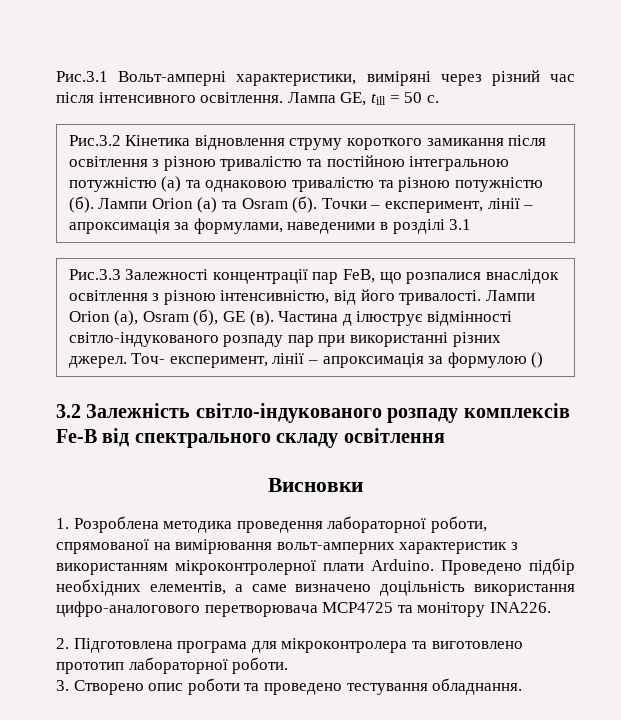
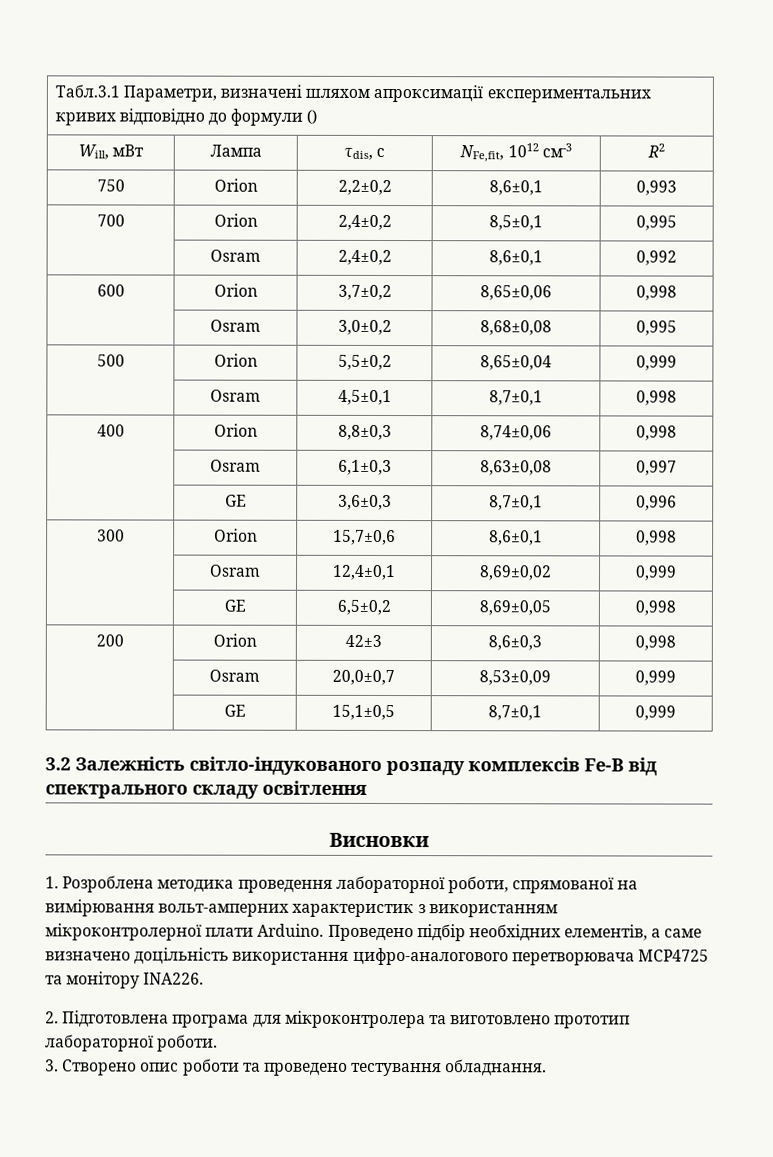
[56,70,575,86] [56,92,439,106] [68,135,547,150] [68,155,510,171] [68,176,543,192] [68,196,534,213] [68,218,472,234] [68,269,559,284] [68,289,535,305] [68,309,512,326] [68,332,501,347] [68,352,544,368] Рис.3.1 Вольт-амперні характеристики, виміряні через різний час після інтенсивного освітлення. Лампа GE, till = 50 c. // Рис.3.2 Кінетика відновлення струму короткого замикання після освітлення з різною тривалістю та постійною інтегральною потужністю (а) та однаковою тривалістю та різною потужністю (б). Лампи Orion (a) та Osram (б). Точки – експеримент, лінії – апроксимація за формулами, наведеними в розділі 3.1 // Рис.3.3 Залежності концентрації пар FeB, що розпалися внаслідок освітлення з різною інтенсивністю, від його тривалості. Лампи Orion (a), Osram (б), GE (в). Частина д ілюструє відмінності світло-індукованого розпаду пар при використанні різних джерел. Точ- експеримент, лінії – апроксимація за формулою () -> [54,84,651,103] [54,108,318,126] [77,144,145,160] [209,144,262,157] [343,147,386,160] [459,143,572,163] [647,143,665,158] [96,179,125,192] [213,178,258,192] [337,179,392,196] [489,180,543,196] [636,180,677,196] [96,214,125,227] [213,213,258,227] [337,214,392,231] [489,215,543,231] [636,215,677,231] [210,249,261,262] [337,249,392,266] [489,250,543,266] [636,250,677,266] [96,284,125,297] [213,283,258,297] [337,284,392,301] [480,285,552,301] [636,285,677,301] [210,319,261,332] [337,319,392,336] [480,320,552,336] [636,320,677,336] [96,354,125,367] [213,353,258,367] [337,354,392,371] [480,355,552,371] [636,355,677,371] [210,389,261,402] [337,389,392,406] [489,390,543,406] [636,390,677,406] [96,424,125,437] [213,423,258,437] [337,424,392,441] [480,425,552,441] [636,425,677,441] [210,459,261,472] [337,459,392,476] [480,460,552,476] [636,460,677,476] [224,494,247,507] [337,494,392,511] [489,495,543,511] [636,495,677,511] [96,529,125,542] [213,528,258,542] [333,529,396,546] [489,530,543,546] [636,530,677,546] [210,564,261,577] [332,564,396,581] [479,565,552,581] [635,565,677,581] [223,599,246,612] [336,599,391,616] [479,600,551,616] [635,600,676,616] [95,634,124,647] [212,633,257,647] [345,634,382,647] [488,635,542,651] [635,635,676,651] [209,669,260,682] [332,669,395,686] [479,670,551,686] [635,670,676,686] [223,704,246,717] [332,704,395,721] [488,705,542,721] [635,705,676,721] Табл.3.1 Параметри, визначені шляхом апроксимації експериментальних кривих відповідно до формули () // Will, мВт | Лампа | τdis, c | NFe,fit, 1012 см-3 | R2 // 750 | Orion | 2,2±0,2 | 8,6±0,1 | 0,993 // 700 | Orion | 2,4±0,2 | 8,5±0,1 | 0,995 // | Osram | 2,4±0,2 | 8,6±0,1 | 0,992 // 600 | Orion | 3,7±0,2 | 8,65±0,06 | 0,998 // | Osram | 3,0±0,2 | 8,68±0,08 | 0,995 // 500 | Orion | 5,5±0,2 | 8,65±0,04 | 0,999 // | Osram | 4,5±0,1 | 8,7±0,1 | 0,998 // 400 | Orion | 8,8±0,3 | 8,74±0,06 | 0,998 // | Osram | 6,1±0,3 | 8,63±0,08 | 0,997 // | GE | 3,6±0,3 | 8,7±0,1 | 0,996 // 300 | Orion | 15,7±0,6 | 8,6±0,1 | 0,998 // | Osram | 12,4±0,1 | 8,69±0,02 | 0,999 // | GE | 6,5±0,2 | 8,69±0,05 | 0,998 // 200 | Orion | 42±3 | 8,6±0,3 | 0,998 // | Osram | 20,0±0,7 | 8,53±0,09 | 0,999 // | GE | 15,1±0,5 | 8,7±0,1 | 0,999

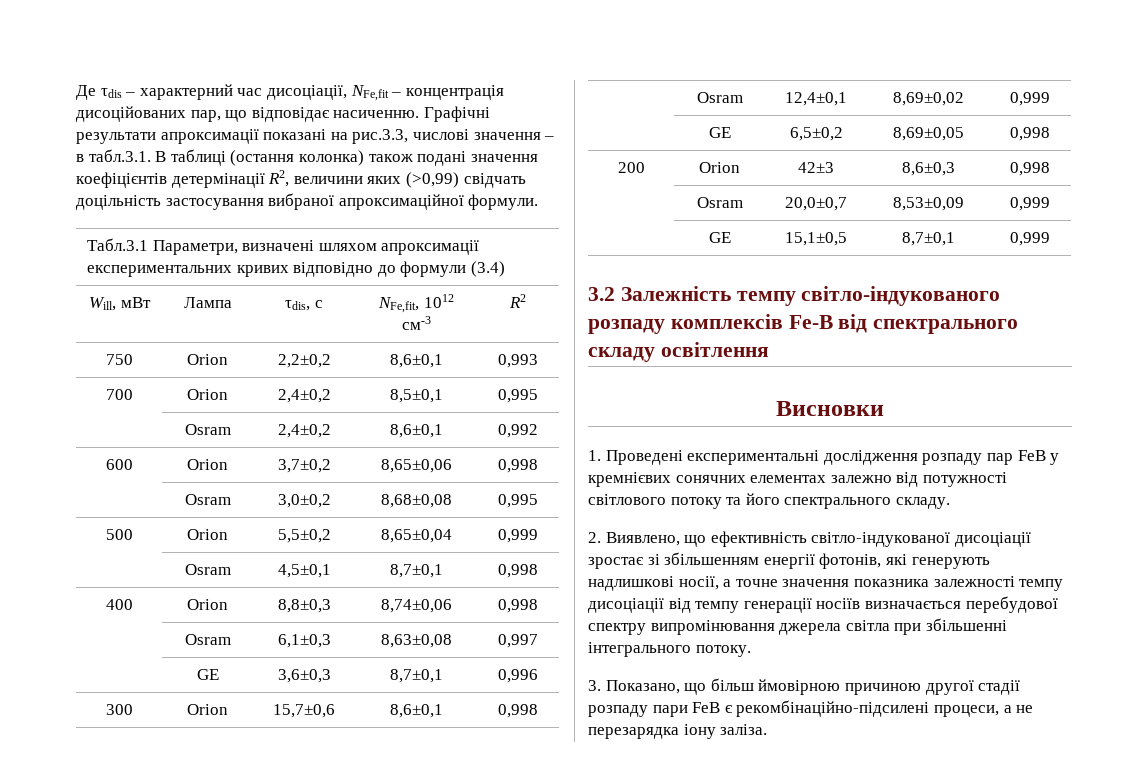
(54, 91) none -> [76,84,504,101] [76,106,490,122] [76,129,555,144] [76,149,538,166] [76,170,526,188] [76,193,539,210] Де τdis – характерний час дисоціації, NFe,fit – концентрація дисоційованих пар, що відповідає насиченню. Графічні результати апроксимації показані на рис.3.3, числові значення – в табл.3.1. В таблиці (остання колонка) також подані значення коефіцієнтів детермінації R2, величини яких (>0,99) свідчать доцільність застосування вибраної апроксимаційної формули. //
[306,109,318,124] () -> [470,261,505,277] (3.4)
(185, 763) none -> [736,291,796,306] темпу
[62,875,639,894] [45,899,558,918] [45,923,703,942] [45,947,709,966] [45,971,205,989] [45,1010,631,1029] [45,1034,219,1052] [45,1058,548,1077] Розроблена методика проведення лабораторної роботи, спрямованої на вимірювання вольт-амперних характеристик з використанням мікроконтролерної плати Arduino. Проведено підбір необхідних елементів, а саме визначено доцільність використання цифро-аналогового перетворювача MCP4725 та монітору INA226. // 2. Підготовлена програма для мікроконтролера та виготовлено прототип лабораторної роботи. // 3. Створено опис роботи та проведено тестування обладнання. -> [605,450,1060,465] [588,472,1007,487] [588,493,950,509] [588,531,1031,547] [588,552,990,569] [588,576,1064,591] [588,596,1058,613] [588,618,1007,635] [588,642,751,657] [588,678,1021,695] [588,700,1034,717] [588,724,768,739] Проведені експериментальні дослідження розпаду пар FeB у кремнієвих сонячних елементах залежно від потужності світлового потоку та його спектрального складу. // 2. Виявлено, що ефективність світло-індукованої дисоціації зростає зі збільшенням енергії фотонів, які генерують надлишкові носії, а точне значення показника залежності темпу дисоціації від темпу генерації носіїв визначається перебудової спектру випромінювання джерела світла при збільшенні інтегрального потоку. // 3. Показано, що більш ймовірною причиною другої стадії розпаду пари FeB є рекомбінаційно-підсилені процеси, а не перезарядка іону заліза.

